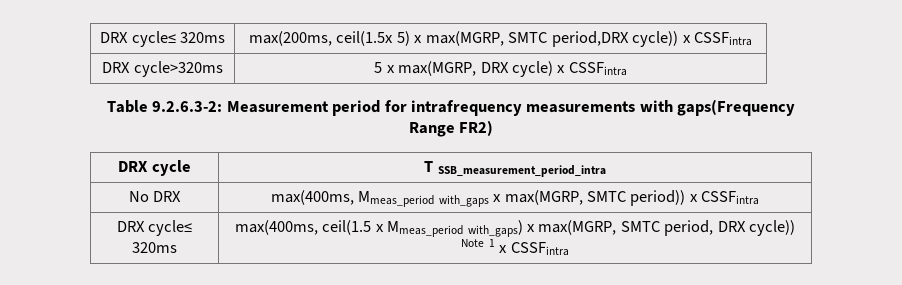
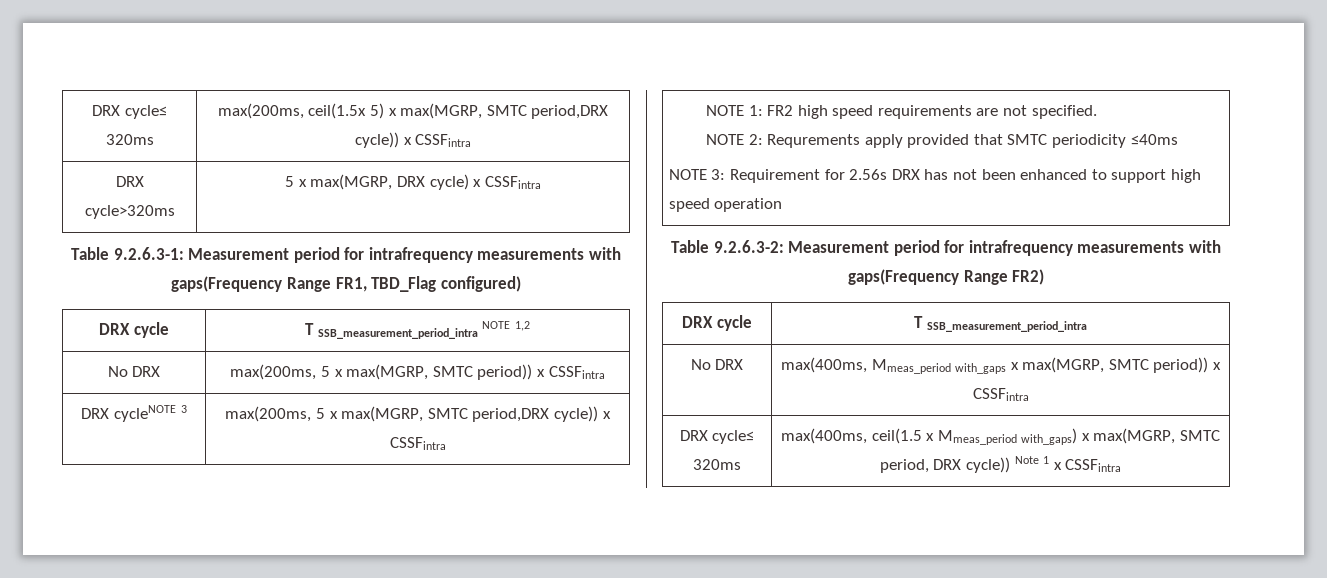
(627, 69) none -> [70,247,622,263] [171,276,521,292] [99,322,169,338] [305,321,530,339] [107,366,161,377] [230,364,605,380] [81,405,187,422] [225,406,611,422] [389,437,446,450] [705,105,1097,119] [705,134,1178,148] [668,169,1201,183] [668,198,783,212] // Table 9.2.6.3-1: Measurement period for intrafrequency measurements with gaps(Frequency Range FR1, TBD_Flag configured) // DRX cycle | T SSB_measurement_period_intra NOTE 1,2 // No DRX | max(200ms, 5 x max(MGRP, SMTC period)) x CSSFintra // DRX cycleNOTE 3 | max(200ms, 5 x max(MGRP, SMTC period,DRX cycle)) x CSSFintra // NOTE 1: FR2 high speed requirements are not specified. // NOTE 2: Requrements apply provided that SMTC periodicity ≤40ms // NOTE 3: Requirement for 2.56s DRX has not been enhanced to support high speed operation

